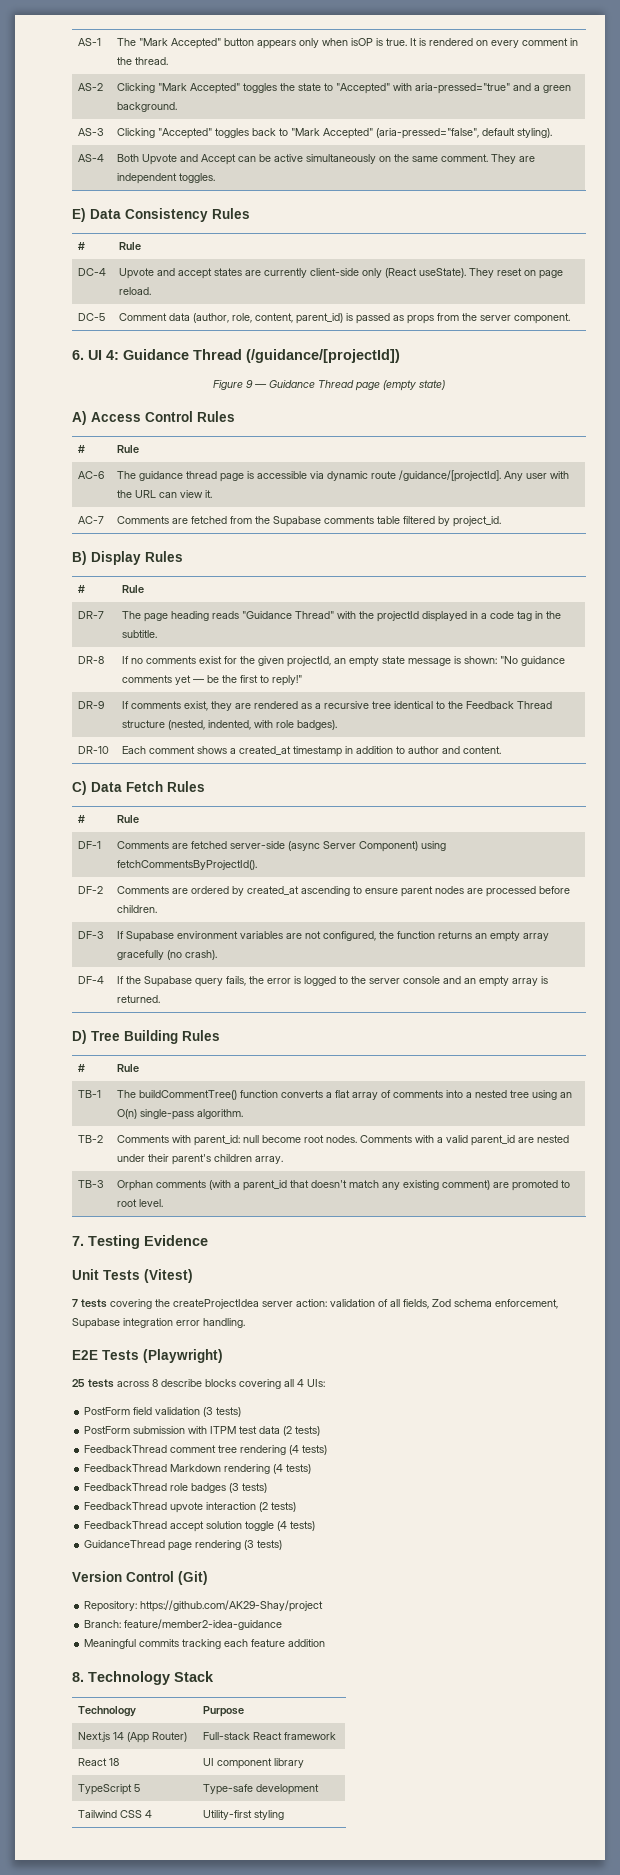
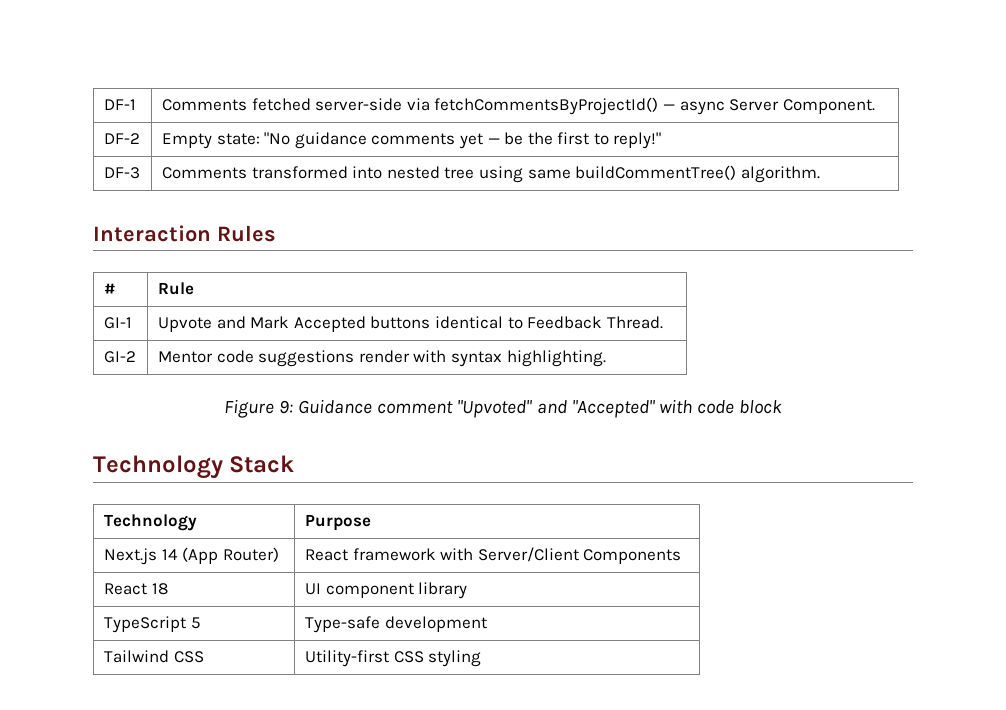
[78,38,102,46] [117,38,579,49] [117,57,169,65] [78,83,104,91] [117,83,572,94] [117,102,178,112] [78,128,105,136] [117,128,553,139] [78,154,105,162] [117,154,536,165] [117,173,216,184] [72,208,250,222] [78,242,86,250] [119,242,142,250] [78,268,107,276] [119,268,564,279] [119,287,152,295] [78,313,106,321] [119,313,571,324] [72,349,400,363] [213,380,445,391] [72,411,235,425] [78,445,86,453] [117,445,140,453] [78,471,105,479] [117,470,570,482] [117,490,213,498] [78,516,105,524] [117,516,502,527] [72,551,183,565] [78,585,86,593] [122,585,145,593] [78,611,105,619] [122,611,562,622] [122,630,158,638] [78,656,105,664] [122,656,498,667] AS-1 | The "Mark Accepted" button appears only when isOP is true. It is rendered on every comment in the thread. // AS-2 | Clicking "Mark Accepted" toggles the state to "Accepted" with aria-pressed="true" and a green background. // AS-3 | Clicking "Accepted" toggles back to "Mark Accepted" (aria-pressed="false", default styling). // AS-4 | Both Upvote and Accept can be active simultaneously on the same comment. They are independent toggles. // E) Data Consistency Rules // # | Rule // DC-4 | Upvote and accept states are currently client-side only (React useState). They reset on page reload. // DC-5 | Comment data (author, role, content, parent_id) is passed as props from the server component. // 6. UI 4: Guidance Thread (/guidance/[projectId]) // Figure 9 — Guidance Thread page (empty state) // A) Access Control Rules // # | Rule // AC-6 | The guidance thread page is accessible via dynamic route /guidance/[projectId]. Any user with the URL can view it. // AC-7 | Comments are fetched from the Supabase comments table filtered by project_id. // B) Display Rules // # | Rule // DR-7 | The page heading reads "Guidance Thread" with the projectId displayed in a code tag in the subtitle. // DR-8 | If no comments exist for the given projectId, an empty state message is shown: -> [103,99,136,110] [161,97,875,115] [103,133,140,144] [161,133,260,149] DF-1 | Comments fetched server-side via fetchCommentsByProjectId() — async Server Component. // DF-2 | Empty state:
[78,701,105,709] [122,701,553,711] [122,720,338,730] [78,746,110,754] [122,746,502,757] [72,781,205,795] [78,815,86,823] [117,815,140,823] [78,841,102,849] [117,841,447,852] [117,860,258,870] [78,886,104,894] [117,886,571,897] [117,905,158,913] [78,931,105,939] [117,931,550,942] [117,950,218,960] [78,976,105,984] [117,976,549,987] [117,995,161,1003] [72,1030,220,1044] [78,1064,86,1072] [117,1064,140,1072] [78,1090,102,1098] [117,1090,573,1100] [117,1109,244,1120] [78,1135,104,1143] [117,1135,570,1146] [117,1154,284,1165] [78,1180,105,1188] [117,1180,571,1191] [117,1199,164,1207] [72,1235,208,1249] [72,1269,193,1283] [72,1299,558,1309] [72,1318,245,1329] [72,1349,223,1363] [72,1379,325,1389] [84,1407,242,1417] [84,1426,321,1436] [84,1445,328,1455] [84,1464,312,1474] [84,1483,268,1493] [84,1502,297,1513] [84,1521,316,1532] [84,1540,283,1551] [72,1571,208,1585] [84,1600,324,1612] [84,1619,283,1630] [84,1639,326,1649] [72,1672,84,1682] DR-9 | If comments exist, they are rendered as a recursive tree identical to the Feedback Thread structure (nested, indented, with role badges). // DR-10 | Each comment shows a created_at timestamp in addition to author and content. // C) Data Fetch Rules // # | Rule // DF-1 | Comments are fetched server-side (async Server Component) using fetchCommentsByProjectId(). // DF-2 | Comments are ordered by created_at ascending to ensure parent nodes are processed before children. // DF-3 | If Supabase environment variables are not configured, the function returns an empty array gracefully (no crash). // DF-4 | If the Supabase query fails, the error is logged to the server console and an empty array is returned. // D) Tree Building Rules // # | Rule // TB-1 | The buildCommentTree() function converts a flat array of comments into a nested tree using an O(n) single-pass algorithm. // TB-2 | Comments with parent_id: null become root nodes. Comments with a valid parent_id are nested under their parent's children array. // TB-3 | Orphan comments (with a parent_id that doesn't match any existing comment) are promoted to root level. // 7. Testing Evidence // Unit Tests (Vitest) // 7 tests covering the createProjectIdea server action: validation of all fields, Zod schema enforcement, Supabase integration error handling. // E2E Tests (Playwright) // 25 tests across 8 describe blocks covering all 4 UIs: // PostForm field validation (3 tests) // PostForm submission with ITPM test data (2 tests) // FeedbackThread comment tree rendering (4 tests) // FeedbackThread Markdown rendering (4 tests) // FeedbackThread role badges (3 tests) // FeedbackThread upvote interaction (2 tests) // FeedbackThread accept solution toggle (4 tests) // GuidanceThread page rendering (3 tests) // Version Control (Git) // Repository: https://github.com/AK29-Shay/project // Branch: feature/member2-idea-guidance // Meaningful commits tracking each feature addition // 8. -> [103,167,140,179] [161,165,820,183] [93,225,276,242] [103,283,116,294] [157,282,194,295] [103,317,132,329] [157,316,663,332] [103,351,136,363] [157,350,606,367] [223,399,783,418] DF-3 | Comments transformed into nested tree using same buildCommentTree() algorithm. // Interaction Rules // # | Rule // GI-1 | Upvote and Mark Accepted buttons identical to Feedback Thread. // GI-2 | Mentor code suggestions render with syntax highlighting. // Figure 9: Guidance comment "Upvoted" and "Accepted" with code block //
[203,1732,251,1740] Full-stack -> (279, 554) none
(337, 1736) none -> [440,547,682,564] with Server/Client Components
[145,1810,153,1818] 4 -> (204, 657) none
(253, 1815) none -> [393,651,424,663] CSS

